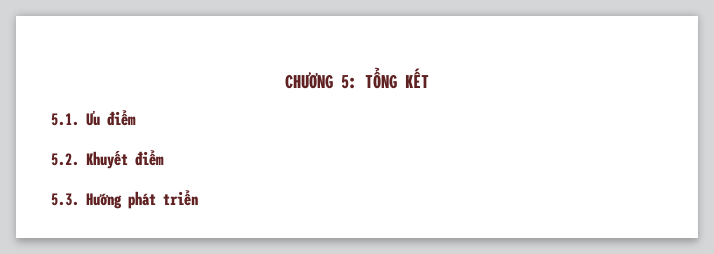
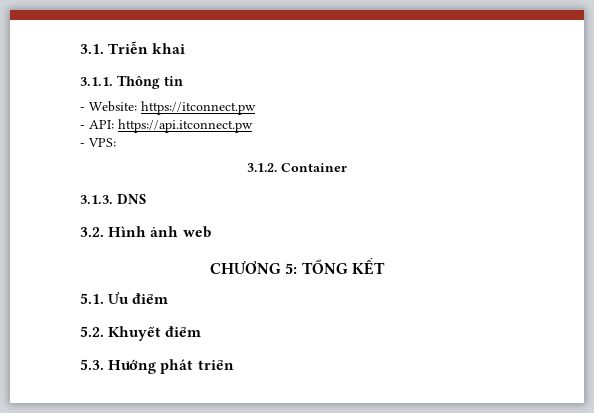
(285, 80) none -> [80,41,186,54] [80,75,183,89] [80,101,256,115] [80,119,253,133] [80,138,116,147] [247,163,347,172] [80,194,146,204] [80,226,211,238] 3.1. Triễn khai // 3.1.1. Thông tin // - Website: https://itconnect.pw // - API: https://api.itconnect.pw // - VPS: // 3.1.2. Container // 3.1.3. DNS // 3.2. Hình ảnh web //

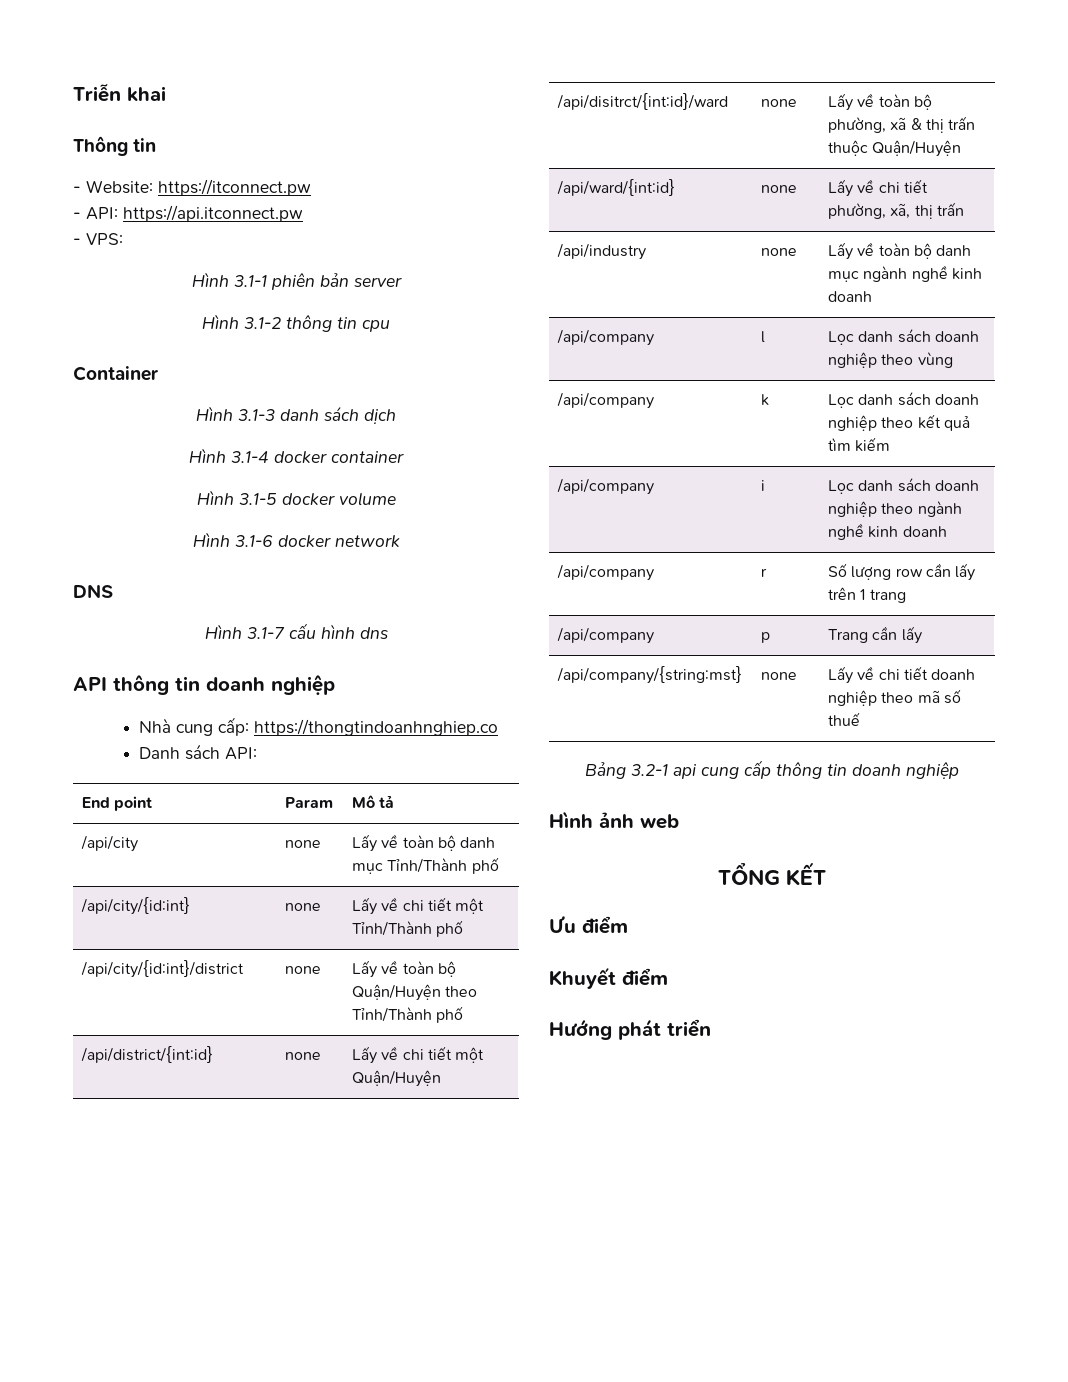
[80,44,104,54] 3.1. -> (73, 93) none
[80,77,113,86] 3.1.1. -> (166, 94) none
[247,163,347,172] [80,194,146,204] [80,227,104,237] 3.1.2. Container // 3.1.3. DNS // 3.2. -> [191,272,402,290] [202,314,390,332] [73,366,158,381] [196,406,396,424] [189,448,404,463] [196,490,396,506] [192,532,400,547] [73,584,113,598] [204,623,389,639] [73,675,335,695] [139,717,499,736] [139,744,258,760] [82,796,153,811] [285,797,334,808] [352,795,395,808] [81,835,139,852] [285,840,322,848] [352,834,496,852] [352,857,499,874] [81,897,191,915] [285,903,322,911] [352,897,485,915] [352,920,464,937] [81,960,245,978] [285,966,322,974] [352,960,457,978] [352,984,478,1001] [352,1006,464,1023] [81,1046,214,1063] [285,1052,322,1060] [352,1046,485,1064] [352,1070,442,1087] [557,93,729,110] [761,99,798,107] [828,93,933,111] [828,116,976,133] [828,140,962,157] [557,179,676,196] [761,185,798,193] [828,179,929,197] [828,202,965,219] [557,243,647,260] [761,248,798,256] [828,242,972,260] [828,265,983,282] [828,291,873,302] [557,329,655,346] [761,331,766,343] [828,329,980,345] [828,352,953,368] [557,392,655,409] [761,394,770,406] [828,392,980,408] [828,414,971,431] [828,437,891,452] [557,478,655,495] [761,480,766,491] [828,478,980,494] [828,501,962,517] [828,523,947,540] [557,564,655,581] [761,568,768,577] [828,563,976,581] [828,587,906,603] [557,627,655,644] [761,632,771,643] [828,626,922,644] [557,666,743,684] [761,672,798,680] [828,666,976,684] [828,689,962,706] [828,712,861,726] [585,760,959,779] Hình 3.1-1 phiên bản server // Hình 3.1-2 thông tin cpu // Container // Hình 3.1-3 danh sách dịch // Hình 3.1-4 docker container // Hình 3.1-5 docker volume // Hình 3.1-6 docker network // DNS // Hình 3.1-7 cấu hình dns // API thông tin doanh nghiệp // Nhà cung cấp: https://thongtindoanhnghiep.co // Danh sách API: // End point | Param | Mô tả // /api/city | none | Lấy về toàn bộ danh mục Tỉnh/Thành phố // /api/city/{id:int} | none | Lấy về chi tiết một Tỉnh/Thành phố // /api/city/{id:int}/district | none | Lấy về toàn bộ Quận/Huyện theo Tỉnh/Thành phố // /api/district/{int:id} | none | Lấy về chi tiết một Quận/Huyện // /api/disitrct/{int:id}/ward | none | Lấy về toàn bộ phường, xã & thị trấn thuộc Quận/Huyện // /api/ward/{int:id} | none | Lấy về chi tiết phường, xã, thị trấn // /api/industry | none | Lấy về toàn bộ danh mục ngành nghề kinh doanh // /api/company | l | Lọc danh sách doanh nghiệp theo vùng // /api/company | k | Lọc danh sách doanh nghiệp theo kết quả tìm kiếm // /api/company | i | Lọc danh sách doanh nghiệp theo ngành nghề kinh doanh // /api/company | r | Số lượng row cần lấy trên 1 trang // /api/company | p | Trang cần lấy // /api/company/{string:mst} | none | Lấy về chi tiết doanh nghiệp theo mã số thuế // Bảng 3.2-1 api cung cấp thông tin doanh nghiệp //
[210,261,298,274] CHƯƠNG 5: -> (679, 821) none
[80,293,104,304] 5.1. -> (826, 874) none
[80,326,104,337] 5.2. -> (628, 925) none
[80,359,104,370] 5.3. -> (668, 977) none

